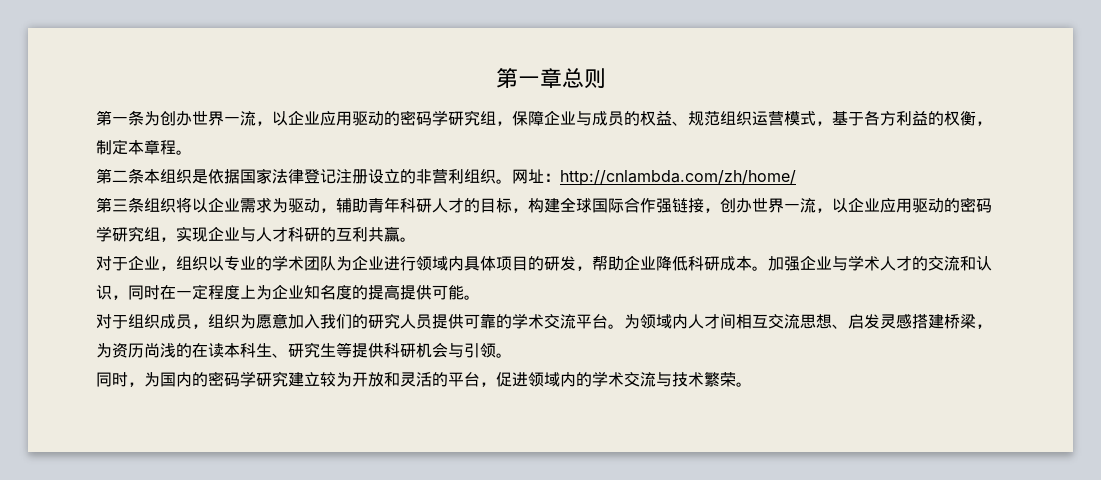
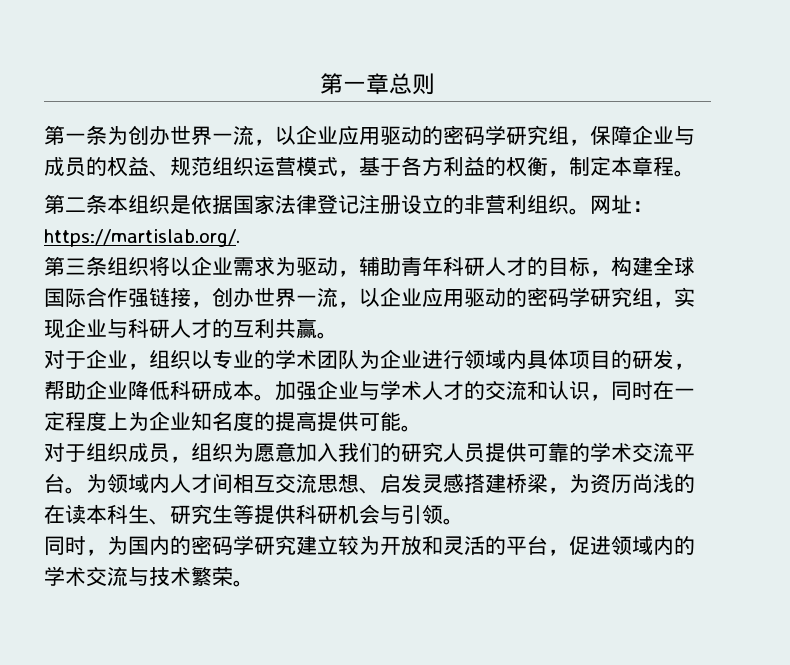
[560,170,796,186] http://cnlambda.com/zh/home/ -> [44,229,240,247] https://martislab.org/.
[256,227,320,242] 人才科研 -> [128,318,212,338] 科研人才

